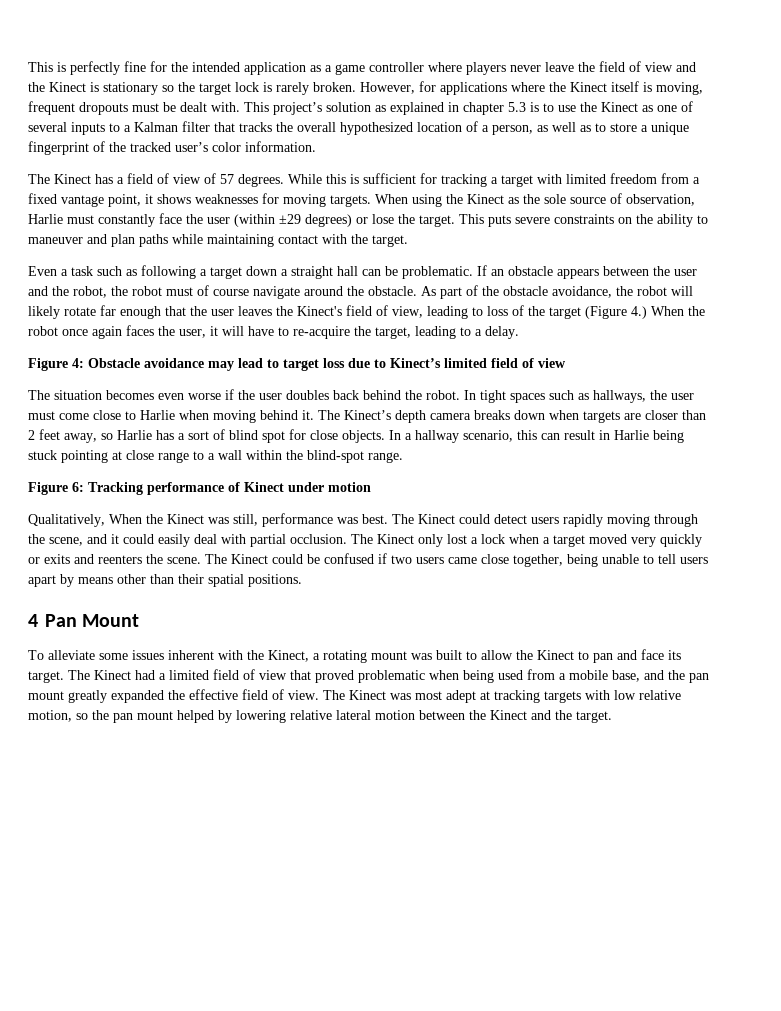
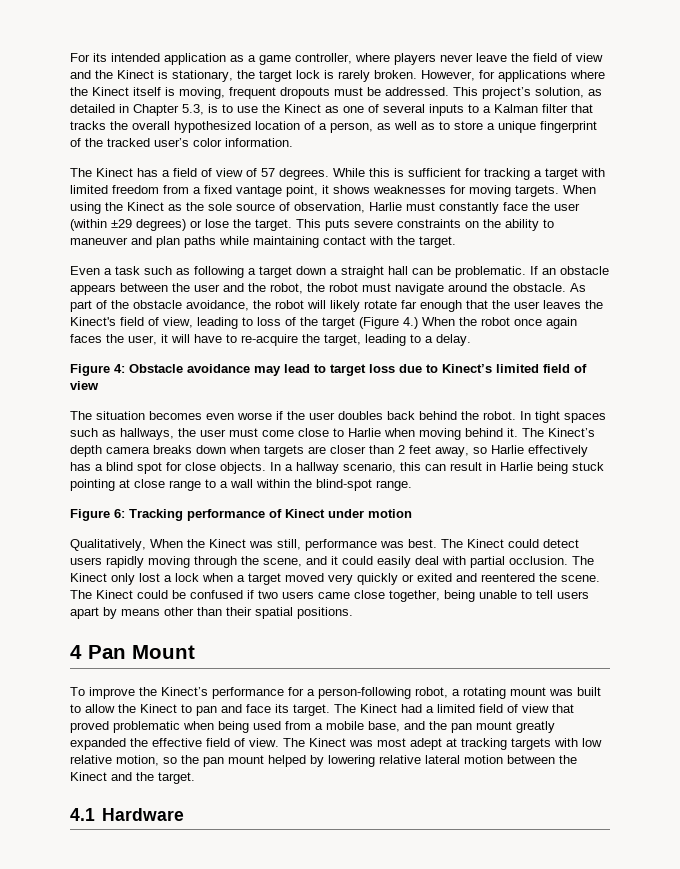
[28,61,188,75] This is perfectly fine for the -> [70,53,107,62] For its
[369,62,424,72] controller -> [295,53,352,64] controller,
[103,82,174,95] stationary so -> [172,70,233,82] stationary,
[180,102,526,115] dealt with. This project’s solution as explained in chapter 5.3 -> [385,87,602,99] [70,104,204,116] addressed. This project’s solution, as detailed in Chapter 5.3,
[197,285,249,296] of course -> (391, 287) none
[156,429,225,440] has a sort of -> [528,445,588,457] [70,462,103,471] effectively has a
[44,554,142,564] exits and reenters -> [417,573,535,582] exited and reentered
[48,650,309,662] alleviate some issues inherent with the Kinect, -> [89,687,448,699] improve the Kinect’s performance for a person-following robot,
(612, 717) none -> [70,808,184,821] // 4.1 Hardware

